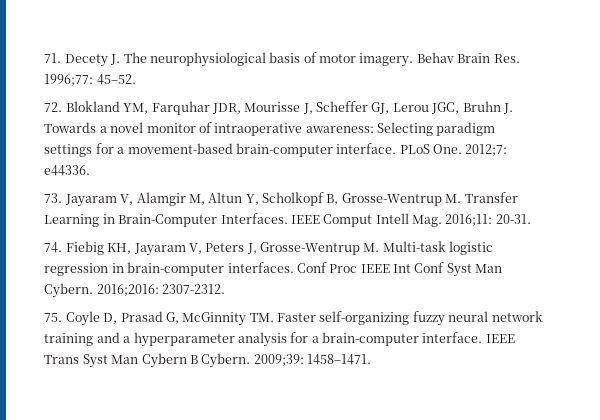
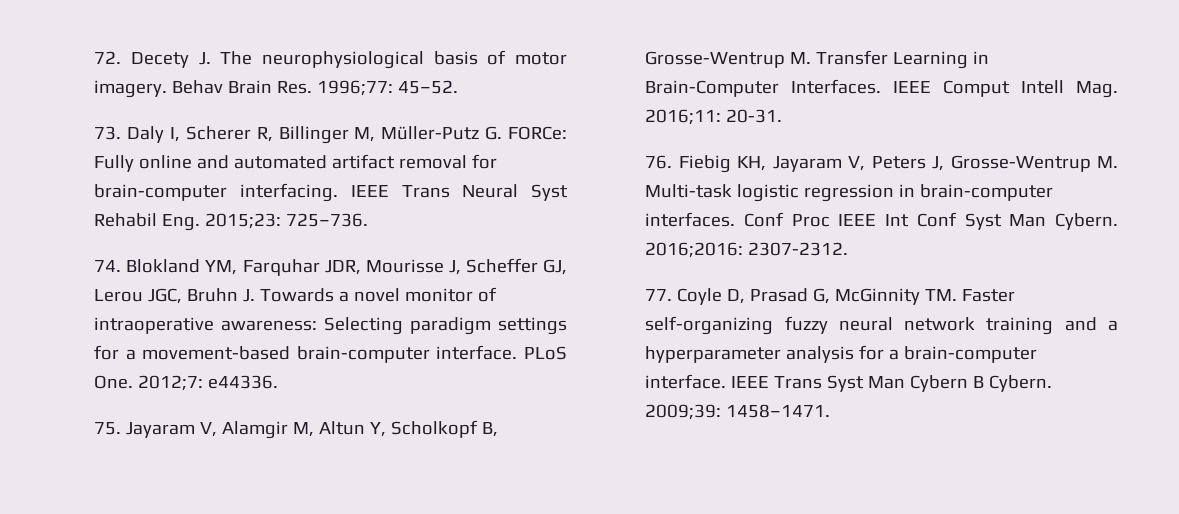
[44,53,62,63] 71. -> [94,51,122,64] 72.
[44,102,63,112] 72. -> [94,126,567,144] [94,154,498,172] [94,183,568,202] [94,213,369,231] [94,260,122,272] 73. Daly I, Scherer R, Billinger M, Müller-Putz G. FORCe: Fully online and automated artifact removal for brain-computer interfacing. IEEE Trans Neural Syst Rehabil Eng. 2015;23: 725–736. // 74.
[44,193,63,203] 73. -> [94,422,122,435] 75.
[44,242,63,253] 74. -> [645,155,673,169] 76.
[44,313,63,322] 75. -> [645,289,673,301] 77.

